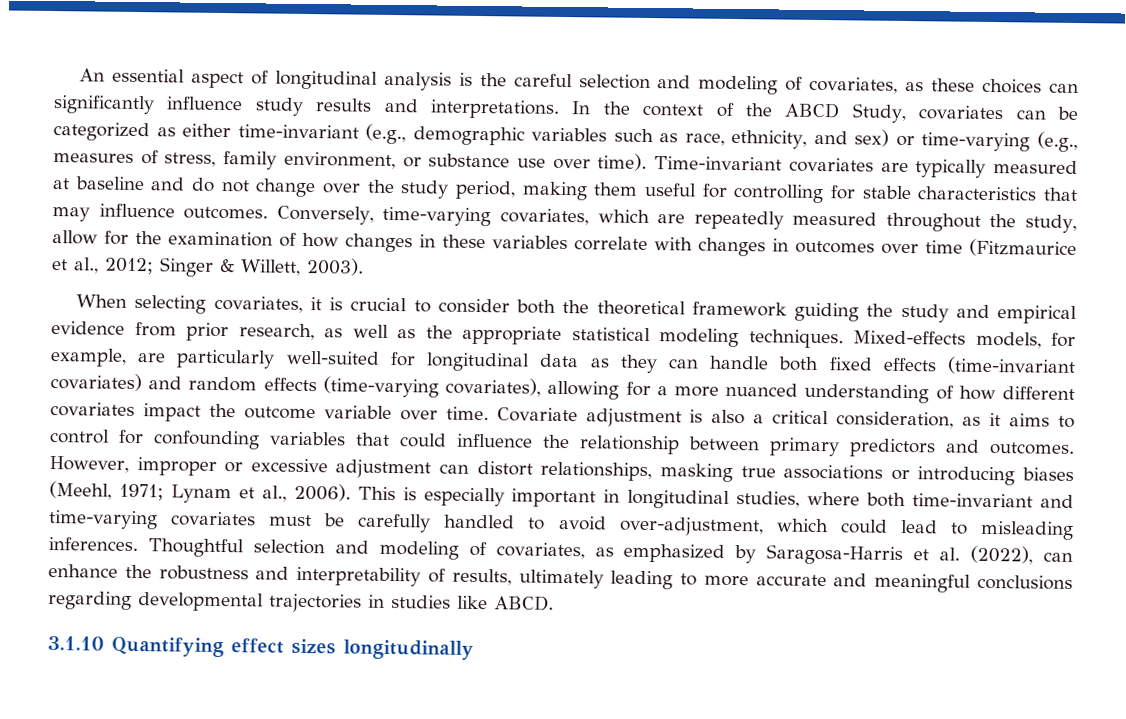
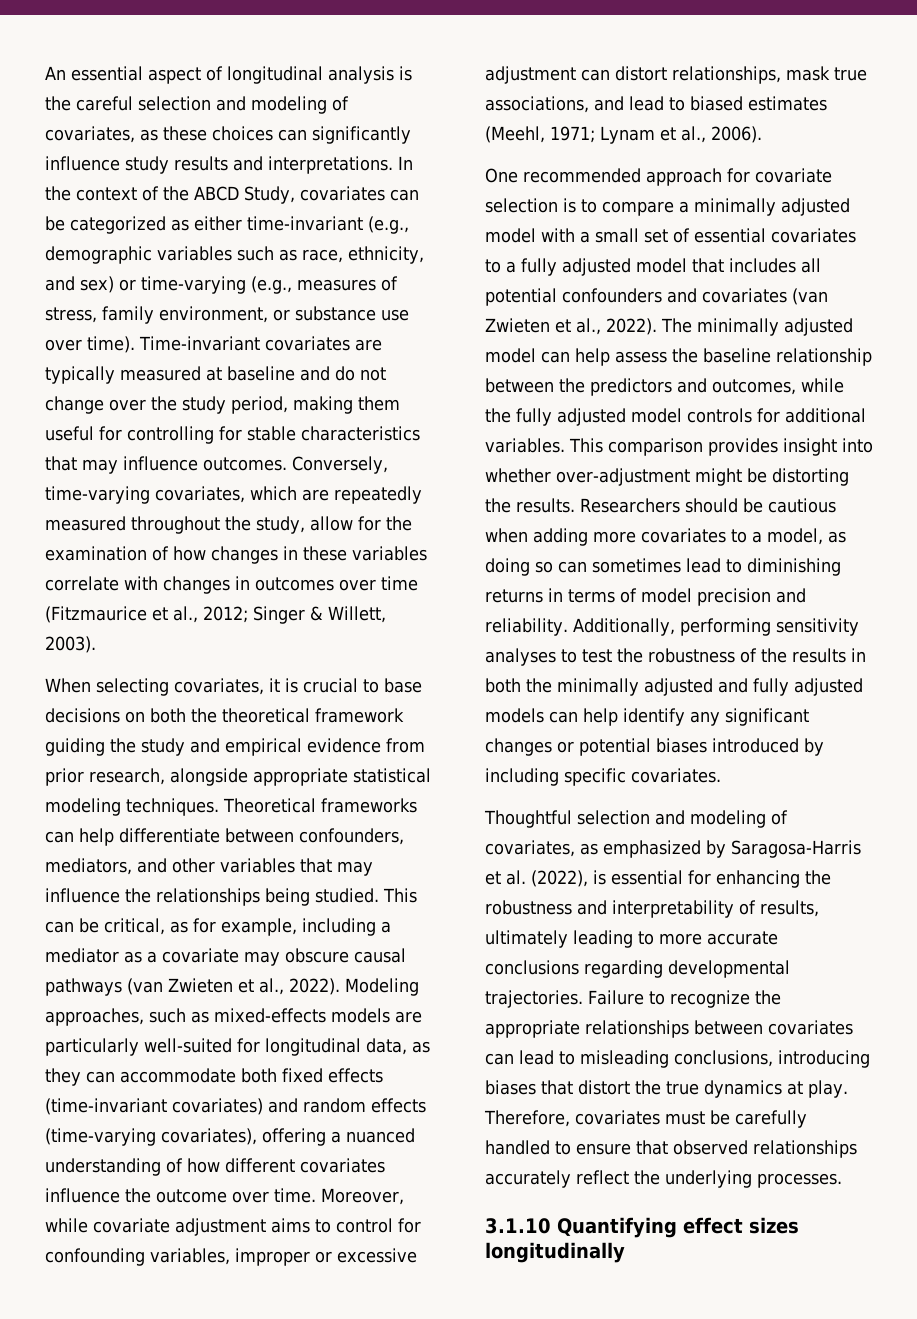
[437,298,510,314] consider -> [384,678,422,693] [45,708,145,723] base decisions on
[324,324,1076,349] [50,348,127,367] as well as the appropriate statistical modeling techniques. Mixed-effects models, for example, -> [170,768,431,786] [45,798,417,816] [45,828,404,846] [45,858,373,876] [45,888,417,906] [45,918,391,936] [45,948,406,966] [45,978,419,996] [45,1008,390,1026] alongside appropriate statistical modeling techniques. Theoretical frameworks can help differentiate between confounders, mediators, and other variables that may influence the relationships being studied. This can be critical, as for example, including a mediator as a covariate may obscure causal pathways (van Zwieten et al., 2022). Modeling approaches, such as mixed-effects models
[539,353,580,368] data -> [366,1038,407,1055] data,
[709,355,770,370] handle -> [120,1068,236,1083] accommodate
[547,380,719,400] allowing for a more -> [262,1128,341,1146] offering a
[142,403,201,422] impact -> [45,1188,120,1203] influence
[323,405,392,419] variable -> (227, 1196) none
[496,407,1002,429] Covariate adjustment is also a critical consideration, as it -> [321,1188,404,1205] [45,1218,266,1236] Moreover, while covariate adjustment
[269,431,1075,458] [49,456,129,473] variables that could influence the relationship between primary predictors and outcomes. However, -> [150,1248,230,1265] variables,
[659,463,1074,486] masking true associations or introducing biases -> [786,66,867,81] [485,96,827,113] mask true associations, and lead to biased estimates
[357,486,1074,509] [48,510,1075,540] [48,537,138,552] This is especially important in longitudinal studies, where both time-invariant and time-varying covariates must be carefully handled to avoid over-adjustment, which could lead to misleading inferences. -> [485,168,832,186] [485,198,850,216] [485,228,856,243] [485,258,821,276] [485,288,828,306] [485,318,853,336] [485,348,872,366] [485,378,844,396] [485,408,866,426] [485,438,873,456] [485,468,849,486] [485,498,836,513] [485,528,846,546] [485,558,841,576] [485,588,806,606] [485,618,859,636] [485,648,866,666] [485,678,863,696] [485,708,809,726] [485,738,824,756] [485,768,721,786] // One recommended approach for covariate selection is to compare a minimally adjusted model with a small set of essential covariates to a fully adjusted model that includes all potential confounders and covariates (van Zwieten et al., 2022). The minimally adjusted model can help assess the baseline relationship between the predictors and outcomes, while the fully adjusted model controls for additional variables. This comparison provides insight into whether over-adjustment might be distorting the results. Researchers should be cautious when adding more covariates to a model, as doing so can sometimes lead to diminishing returns in terms of model precision and reliability. Additionally, performing sensitivity analyses to test the robustness of the results in both the minimally adjusted and fully adjusted models can help identify any significant changes or potential biases introduced by including specific covariates. //
[1043,551,1074,562] [48,563,118,578] can enhance -> [593,870,800,888] is essential for enhancing
[833,573,972,593] and meaningful -> (778, 938) none
[269,593,554,613] trajectories in studies like ABCD. -> [485,990,781,1008] [485,1020,853,1038] [485,1050,870,1068] [485,1080,848,1098] [484,1110,807,1128] [485,1140,857,1158] [485,1170,842,1188] trajectories. Failure to recognize the appropriate relationships between covariates can lead to misleading conclusions, introducing biases that distort the true dynamics at play. Therefore, covariates must be carefully handled to ensure that observed relationships accurately reflect the underlying processes.

